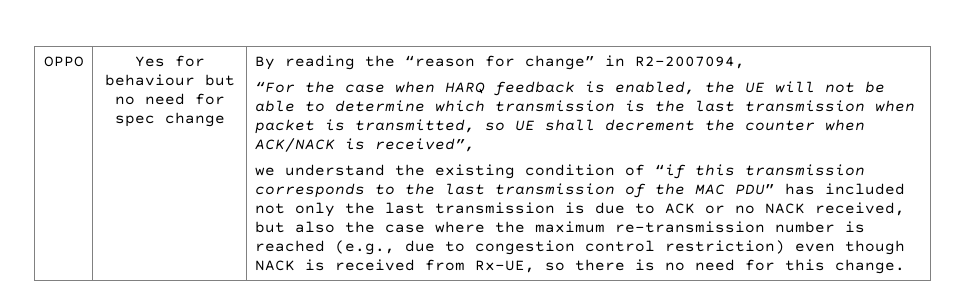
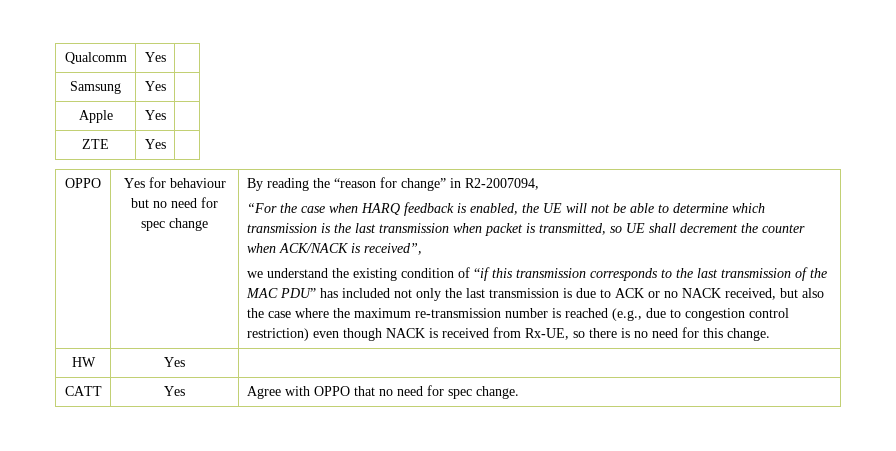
(43, 61) none -> [64,52,127,64] [144,52,166,62] [70,81,121,94] [144,81,166,91] [78,110,113,123] [144,110,166,120] [82,139,109,149] [144,139,166,149] Qualcomm | Yes | // Samsung | Yes | // Apple | Yes | // ZTE | Yes | //
(905, 266) none -> [71,357,96,367] [164,357,185,367] [64,386,102,396] [164,386,185,396] [246,385,519,399] // HW | Yes | // CATT | Yes | Agree with OPPO that no need for spec change.

